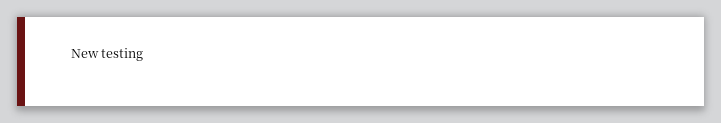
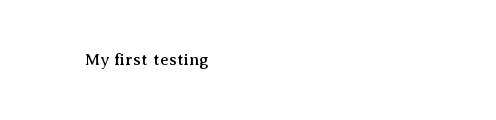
[71,49,99,58] New -> [85,53,149,69] My first

